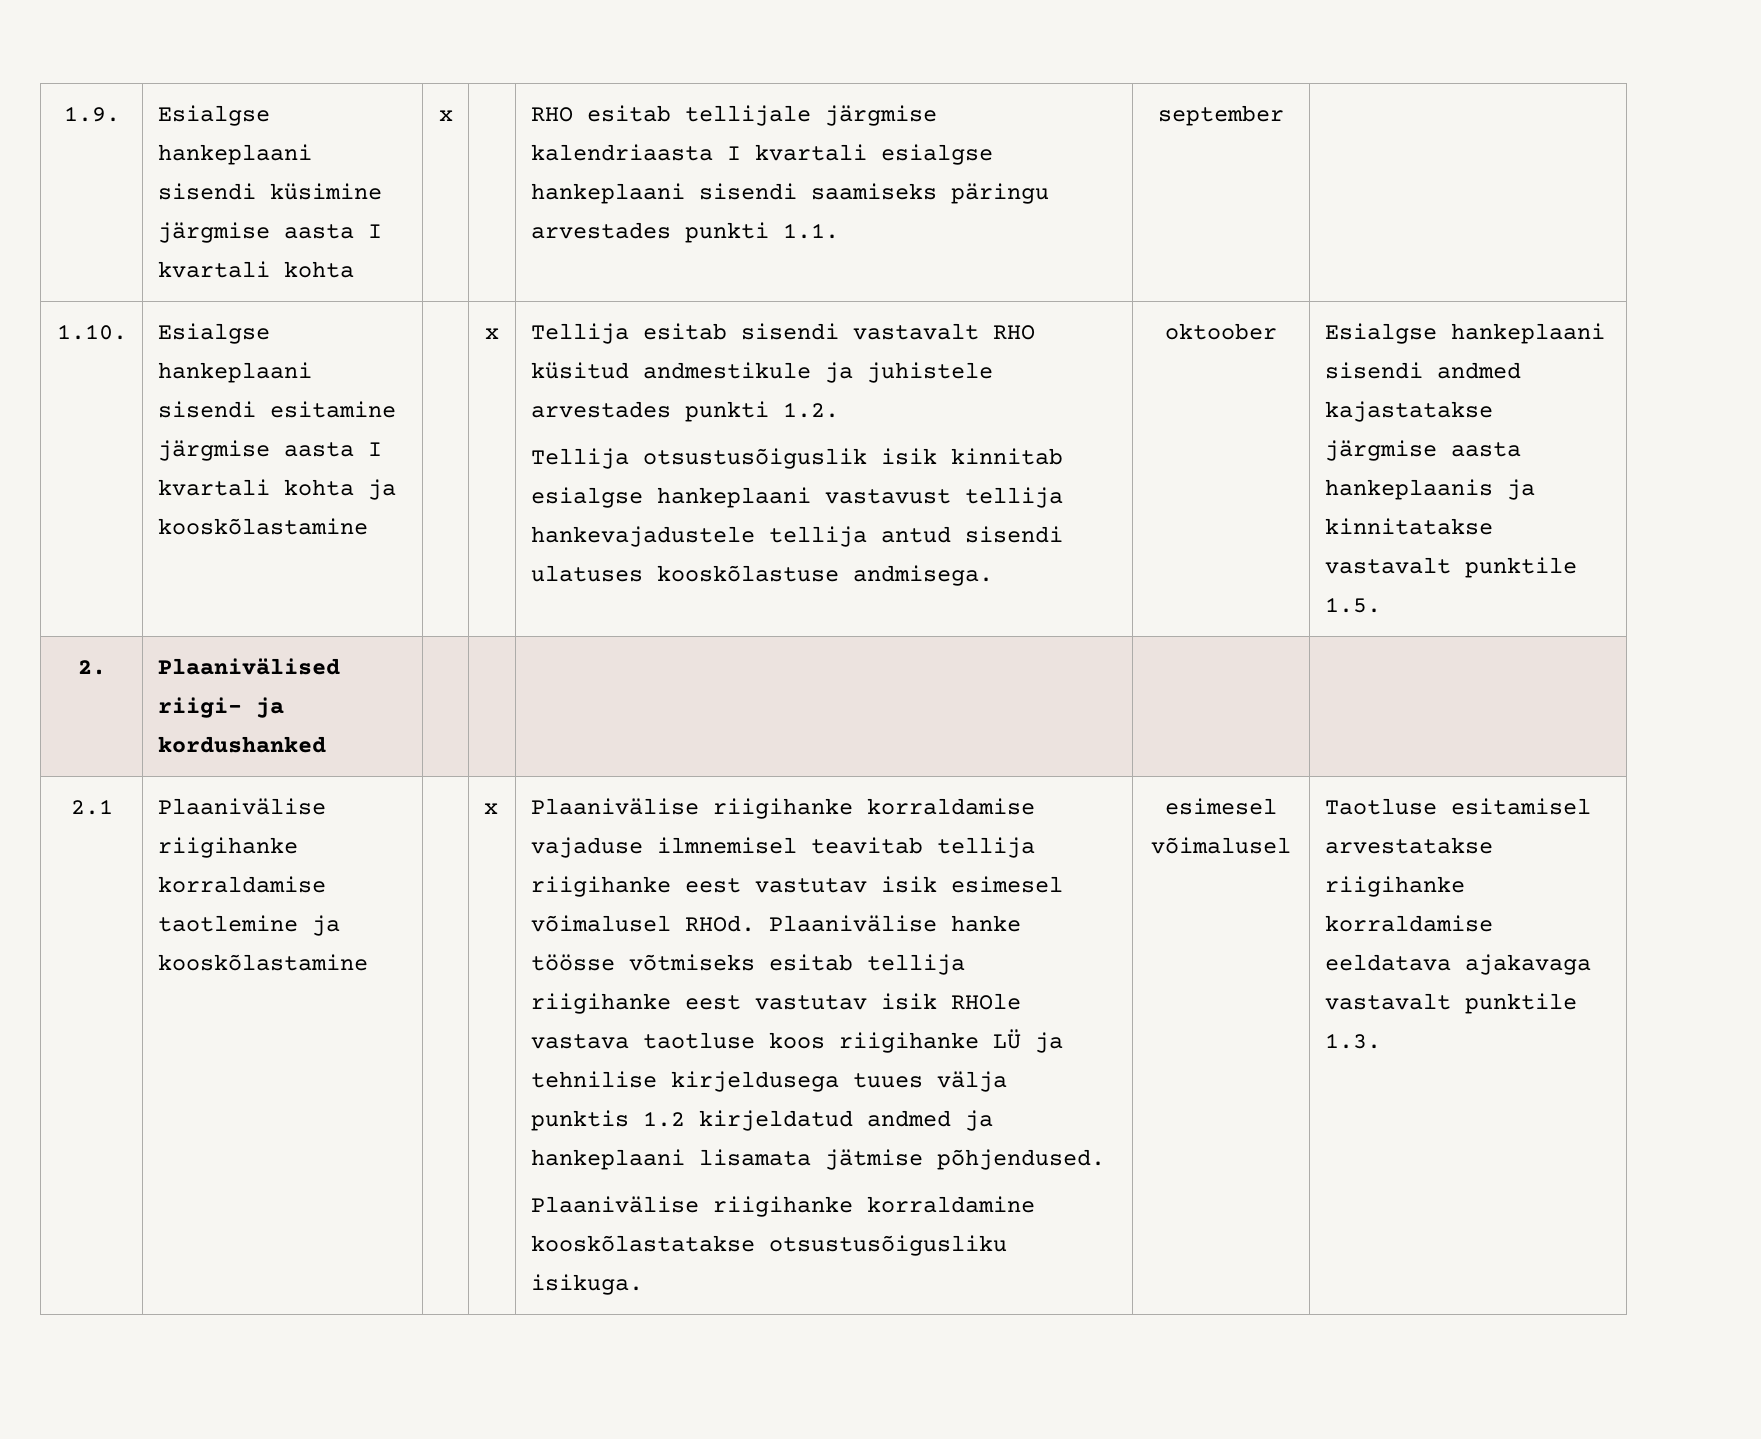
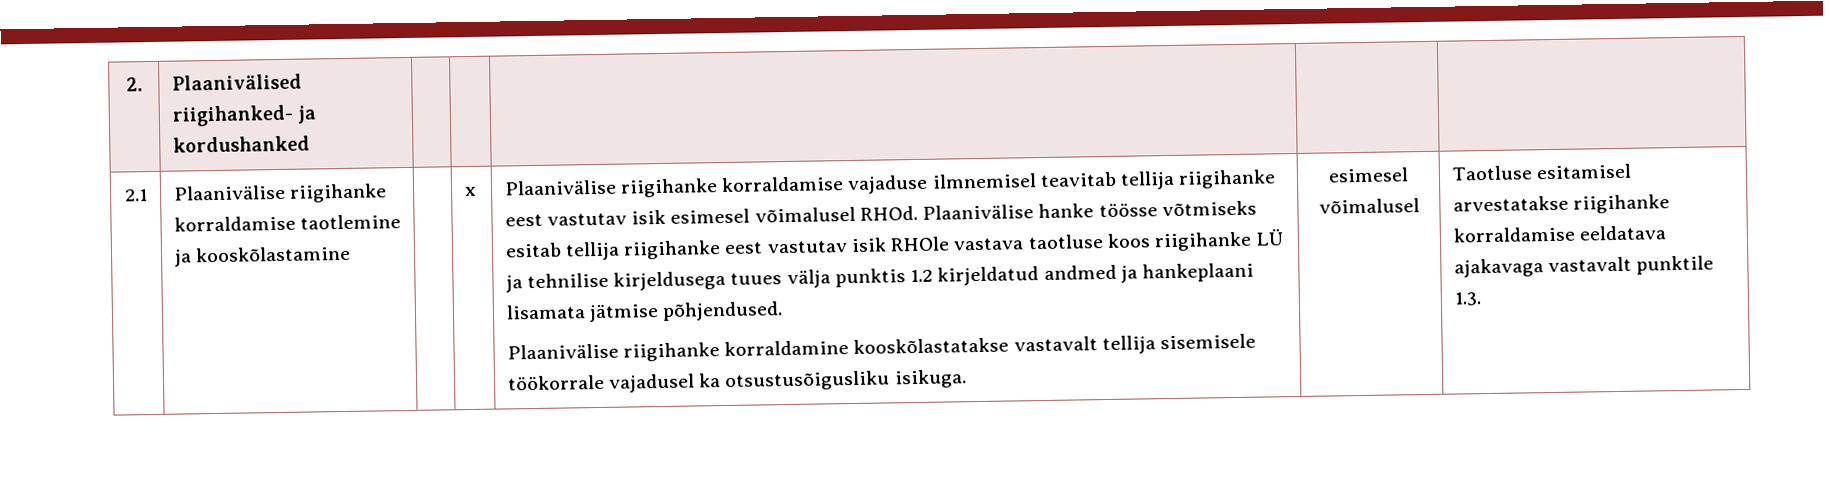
[63,106,120,122] [157,105,270,126] [157,144,312,165] [157,183,382,200] [157,222,382,243] [157,261,354,278] [438,110,453,121] [530,105,937,126] [530,144,993,165] [530,183,1049,204] [530,222,839,243] [1158,105,1284,126] [56,324,127,340] [157,323,270,344] [157,362,312,383] [157,401,396,418] [157,440,382,461] [157,479,396,500] [157,518,368,535] [485,328,499,339] [530,323,1035,344] [530,362,993,383] [530,401,839,422] [530,448,1063,469] [530,487,1063,508] [530,526,1063,547] [530,565,993,586] [1165,323,1277,340] [1324,323,1605,344] [1324,362,1521,379] [1324,401,1493,422] [1324,440,1521,461] [1324,479,1535,500] [1324,518,1493,535] [1324,557,1577,578] [1324,597,1381,613] 1.9. | Esialgse hankeplaani sisendi küsimine järgmise aasta I kvartali kohta | x | | RHO esitab tellijale järgmise kalendriaasta I kvartali esialgse hankeplaani sisendi saamiseks päringu arvestades punkti 1.1. | september | // 1.10. | Esialgse hankeplaani sisendi esitamine järgmise aasta I kvartali kohta ja kooskõlastamine | | x | Tellija esitab sisendi vastavalt RHO küsitud andmestikule ja juhistele arvestades punkti 1.2. // Tellija otsustusõiguslik isik kinnitab esialgse hankeplaani vastavust tellija hankevajadustele tellija antud sisendi ulatuses kooskõlastuse andmisega. | oktoober | Esialgse hankeplaani sisendi andmed kajastatakse järgmise aasta hankeplaanis ja kinnitatakse vastavalt punktile 1.5. // -> (125, 84) none
[157,697,242,718] riigi- -> [171,104,294,127] riigihanked-
(755, 1243) none -> [1013,333,1257,355] [506,373,722,393] vastavalt tellija sisemisele töökorrale vajadusel ka

